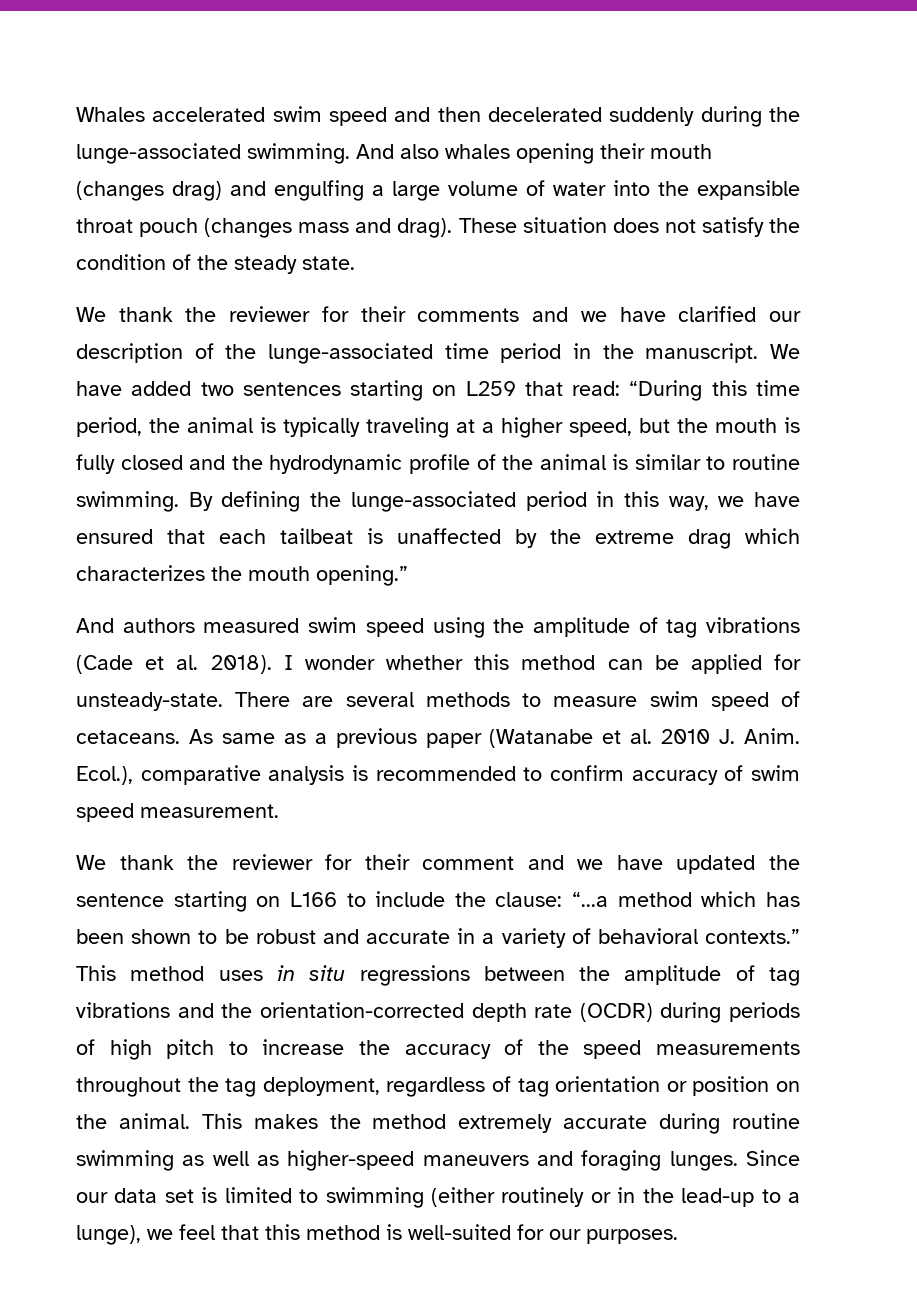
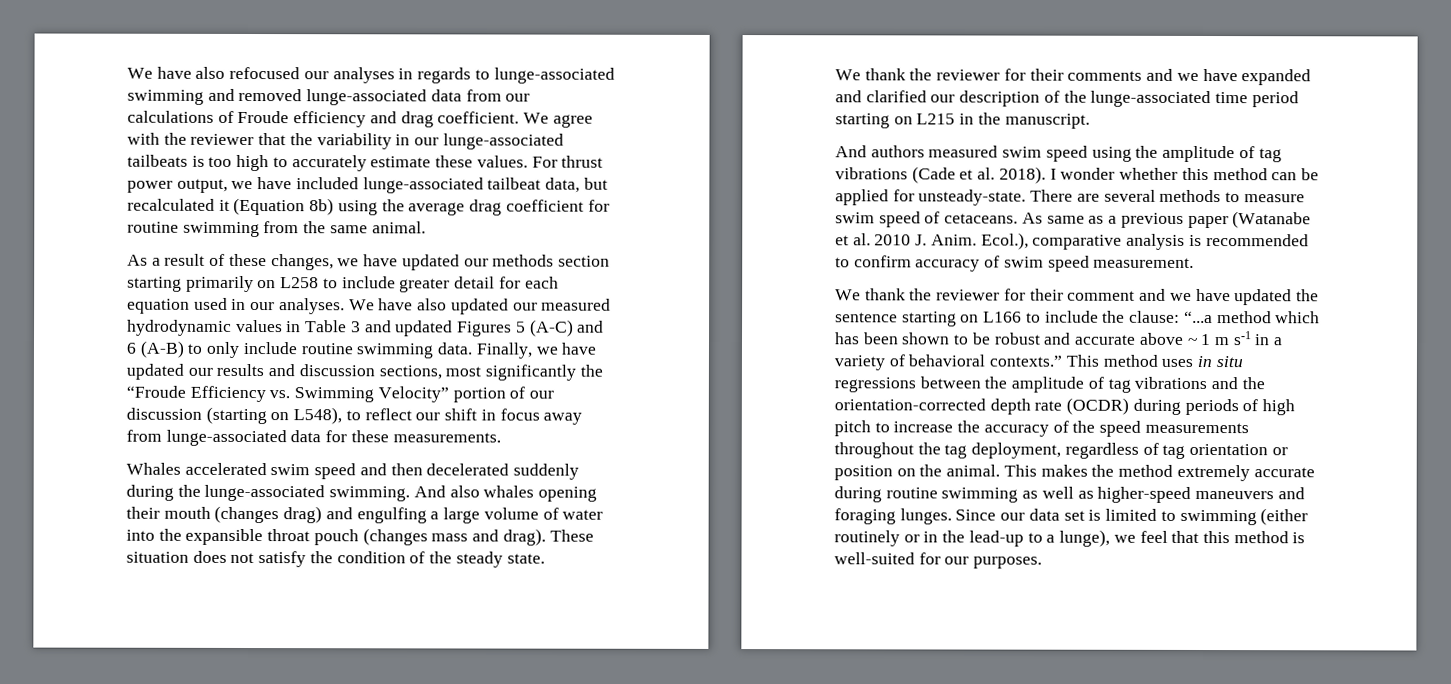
(76, 114) none -> [127,66,615,84] [127,88,531,106] [127,110,593,128] [127,132,564,150] [127,154,604,172] [127,177,608,194] [127,197,610,216] [127,221,426,238] [127,253,610,271] [127,275,559,293] [127,297,612,315] [127,319,605,337] [126,340,597,359] [126,363,603,381] [126,385,555,403] [126,406,583,425] [126,429,501,447] We have also refocused our analyses in regards to lunge-associated swimming and removed lunge-associated data from our calculations of Froude efficiency and drag coefficient. We agree with the reviewer that the variability in our lunge-associated tailbeats is too high to accurately estimate these values. For thrust power output, we have included lunge-associated tailbeat data, but recalculated it (Equation 8b) using the average drag coefficient for routine swimming from the same animal. // As a result of these changes, we have updated our methods section starting primarily on L258 to include greater detail for each equation used in our analyses. We have also updated our measured hydrodynamic values in Table 3 and updated Figures 5 (A-C) and 6 (A-B) to only include routine swimming data. Finally, we have updated our results and discussion sections, most significantly the “Froude Efficiency vs. Swimming Velocity” portion of our discussion (starting on L548), to reflect our shift in focus away from lunge-associated data for these measurements. //
(666, 314) none -> [1241,69,1312,86] [835,90,862,103] expanded and
(562, 353) none -> [835,113,956,129] starting on L215
[769,344,800,359] [76,380,800,401] [76,417,800,438] [76,454,801,474] [76,491,801,512] [76,528,800,549] [76,565,408,586] We have added two sentences starting on L259 that read: “During this time period, the animal is typically traveling at a higher speed, but the mouth is fully closed and the hydrodynamic profile of the animal is similar to routine swimming. By defining the lunge-associated period in this way, we have ensured that each tailbeat is unaffected by the extreme drag which characterizes the mouth opening.” -> (1090, 121) none
(450, 937) none -> [1138,331,1252,346] above ~ 1 m s-1

